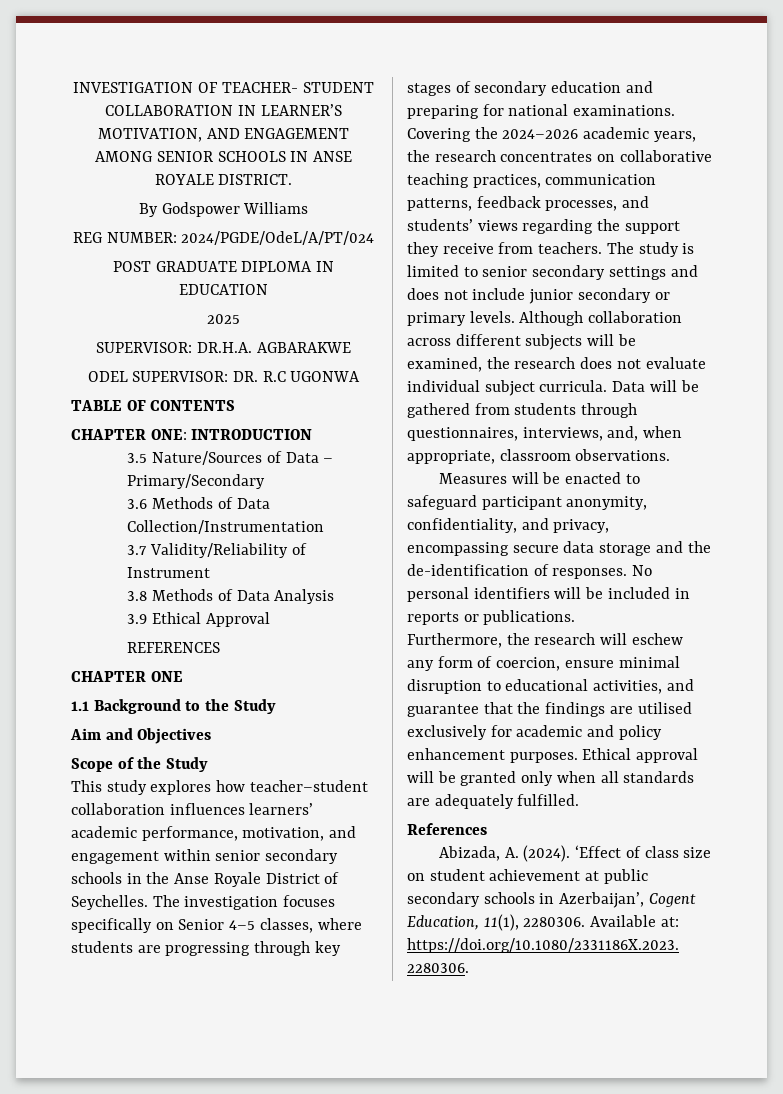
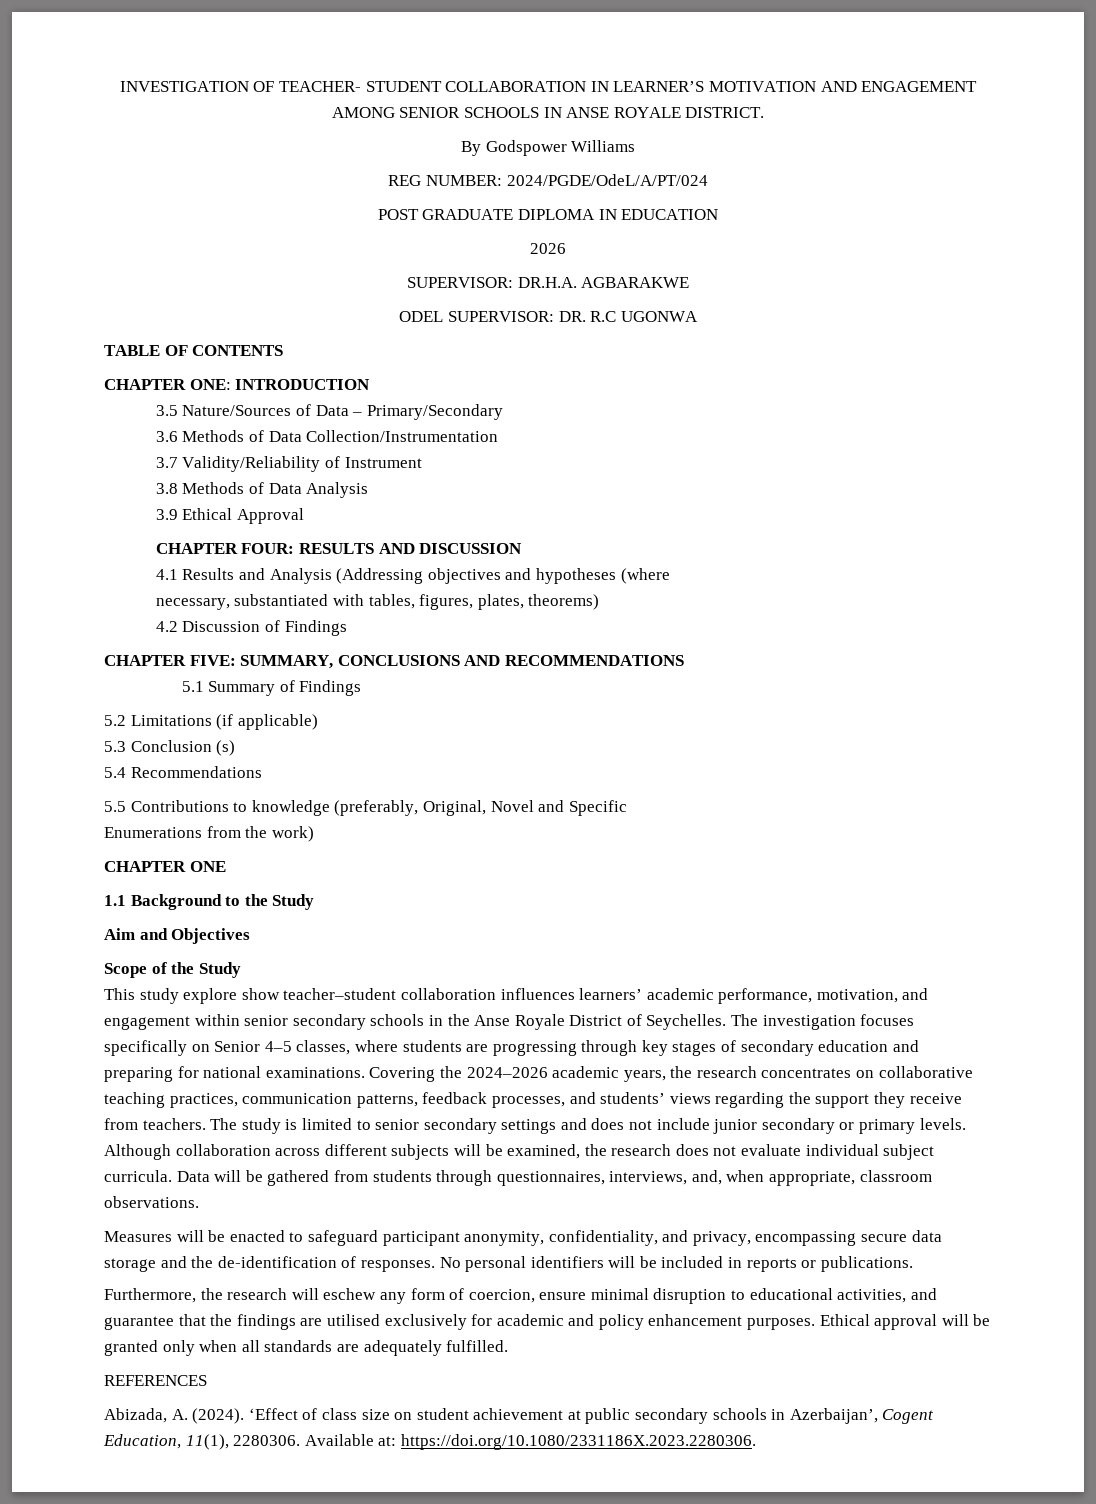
[97,128,202,142] MOTIVATION, -> [708,81,816,92] MOTIVATION
[207,314,240,324] 2025 -> [530,243,566,254] 2026
[127,642,221,653] REFERENCES -> [155,543,523,554] [155,568,670,584] [155,594,600,610] [155,620,347,636] [104,655,684,669] [181,680,362,696] [104,714,318,730] [104,740,236,756] [104,766,262,778] [104,800,627,816] [104,826,314,842] CHAPTER FOUR: RESULTS AND DISCUSSION // 4.1 Results and Analysis (Addressing objectives and hypotheses (where // necessary, substantiated with tables, figures, plates, theorems) // 4.2 Discussion of Findings // CHAPTER FIVE: SUMMARY, CONCLUSIONS AND RECOMMENDATIONS // 5.1 Summary of Findings // 5.2 Limitations (if applicable) // 5.3 Conclusion (s) // 5.4 Recommendations // 5.5 Contributions to knowledge (preferably, Original, Novel and Specific // Enumerations from the work)
[150,780,246,795] explores how -> [183,988,280,1004] explore show
[407,823,487,835] References -> [104,1375,207,1386] REFERENCES

